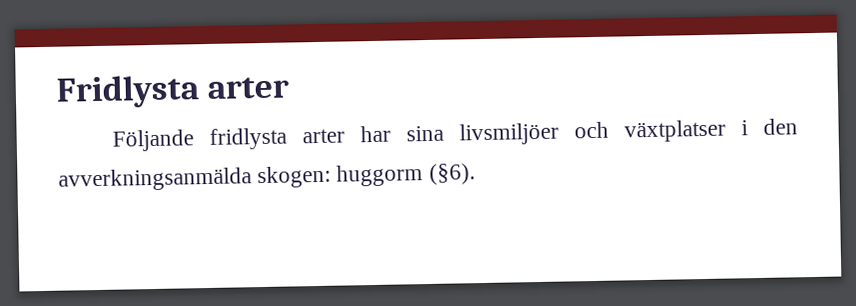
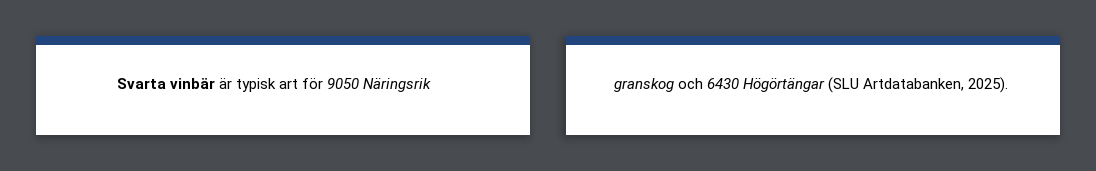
[56,74,290,109] [111,118,799,152] [58,163,476,192] Fridlysta arter // Följande fridlysta arter har sina livsmiljöer och växtplatser i den avverkningsanmälda skogen: huggorm (§6). -> [116,77,1009,93] Svarta vinbär är typisk art för 9050 Näringsrik granskog och 6430 Högörtängar (SLU Artdatabanken, 2025).

